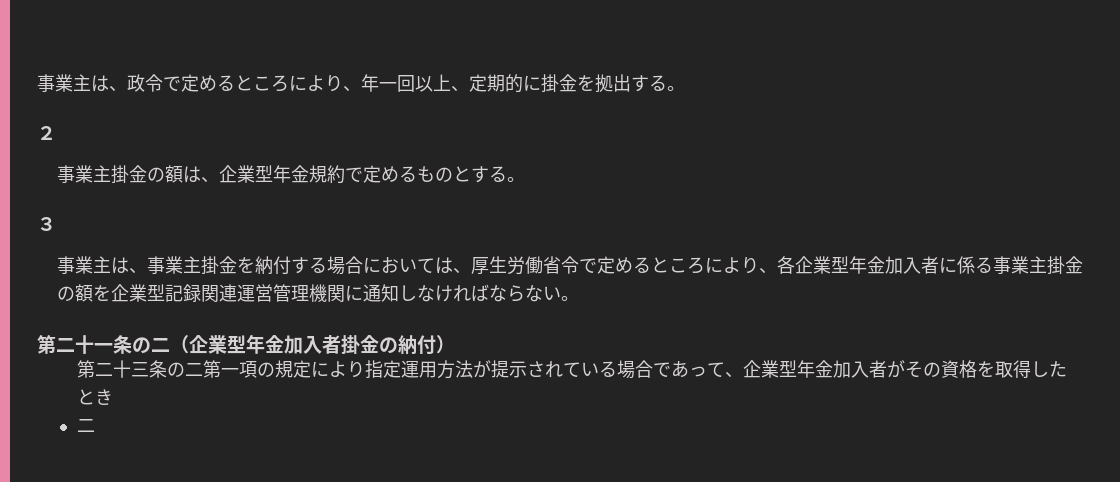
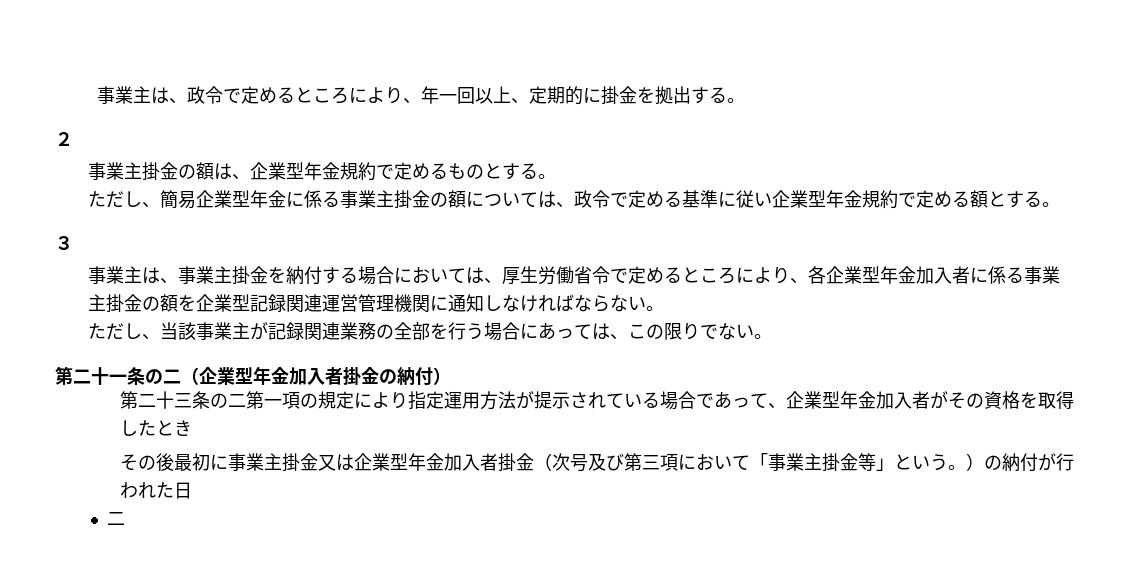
(525, 179) none -> [87,190,1060,209] // ただし、簡易企業型年金に係る事業主掛金の額については、政令で定める基準に従い企業型年金規約で定める額とする。
(579, 298) none -> [87,322,772,341] // ただし、当該事業主が記録関連業務の全部を行う場合にあっては、この限りでない。
(113, 397) none -> [120,453,1075,472] [120,482,193,499] // その後最初に事業主掛金又は企業型年金加入者掛金（次号及び第三項において「事業主掛金等」という。）の納付が行われた日

